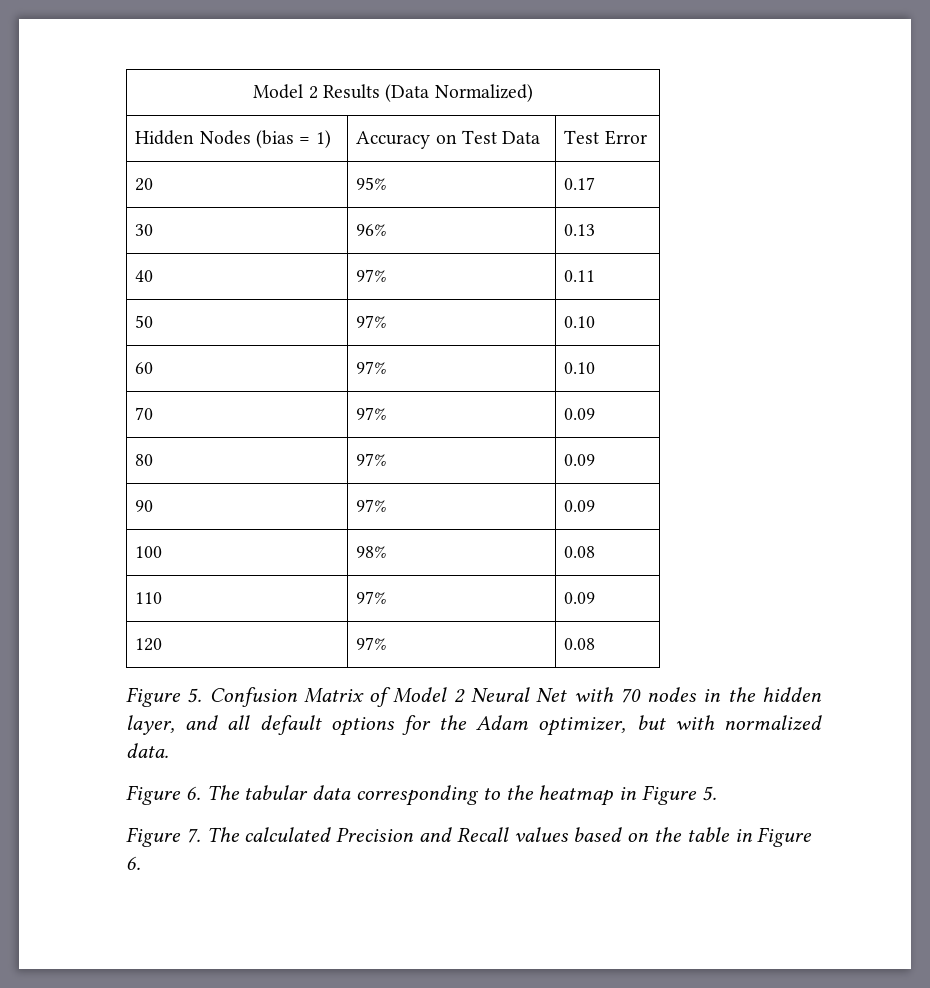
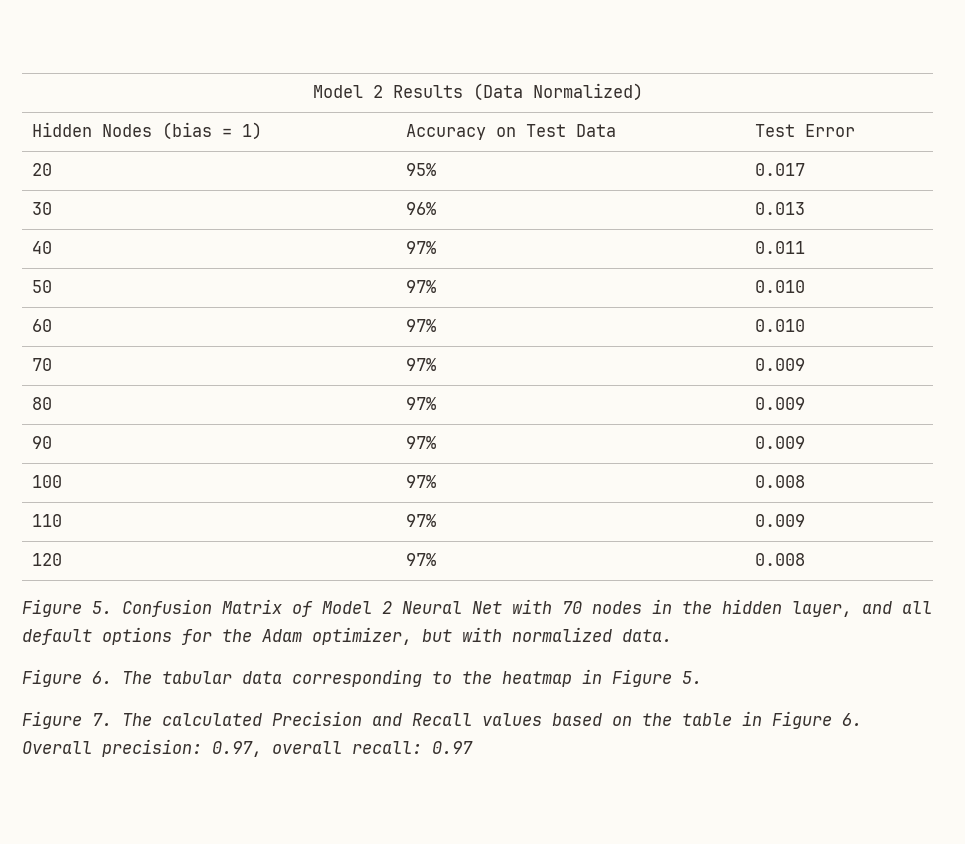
[564,177,596,190] 0.17 -> [754,163,805,176] 0.017
[564,224,596,236] 0.13 -> [754,202,805,215] 0.013
[564,270,596,282] 0.11 -> [754,241,805,254] 0.011
[564,316,596,328] 0.10 -> [754,280,805,293] 0.010
[564,362,596,374] 0.10 -> [754,319,805,332] 0.010
[564,408,596,420] 0.09 -> [754,358,805,371] 0.009
[564,454,596,466] 0.09 -> [754,397,805,410] 0.009
[564,500,596,512] 0.09 -> [754,436,805,449] 0.009
[356,546,387,558] [564,546,596,558] 98% | 0.08 -> [405,475,436,488] [754,475,805,488] 97% | 0.008
[564,592,596,604] 0.09 -> [754,514,805,527] 0.009
[564,638,596,650] 0.08 -> [754,553,805,566] 0.008
(141, 863) none -> [22,739,473,757] Overall precision: 0.97, overall recall: 0.97

